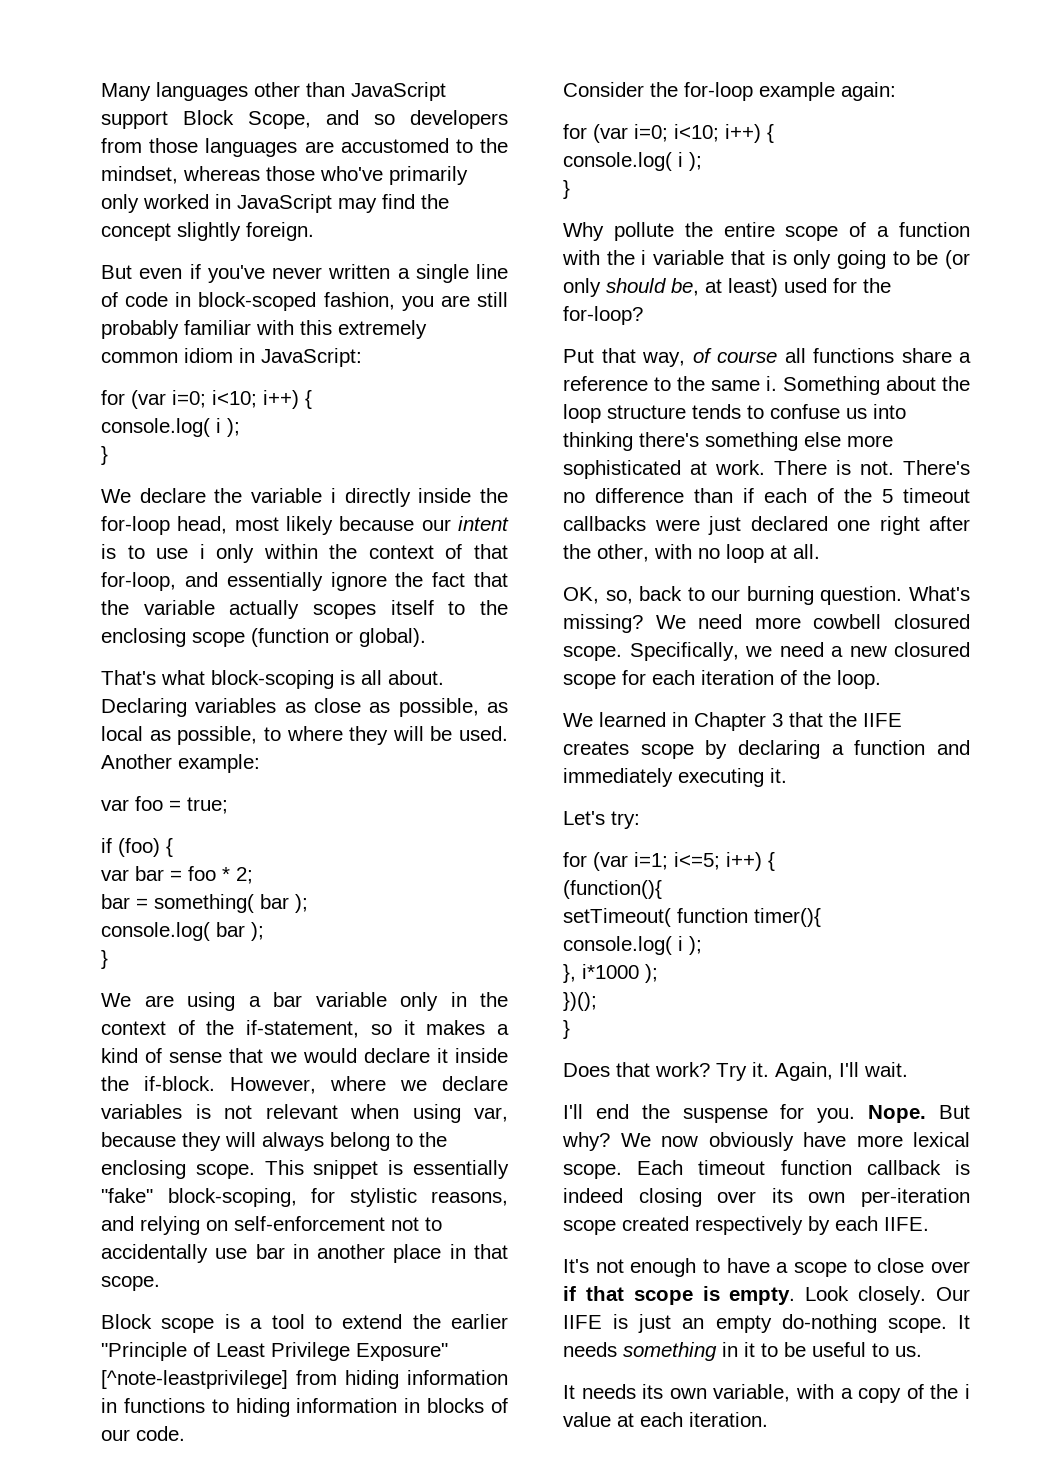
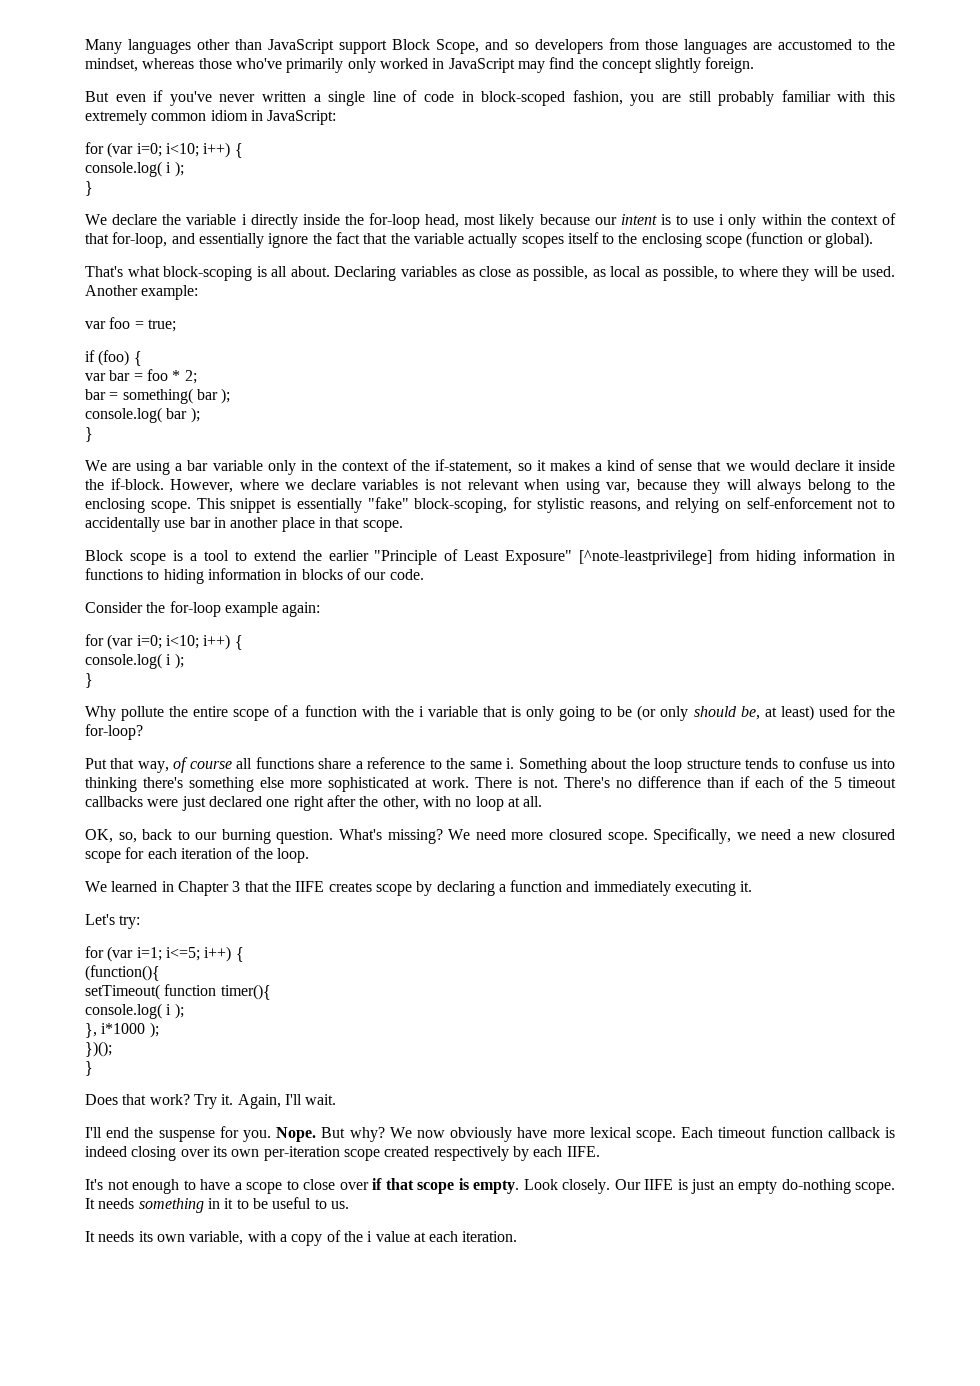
[271,1342,350,1361] Privilege -> (500, 555) none
[813,614,882,629] cowbell -> (544, 836) none

